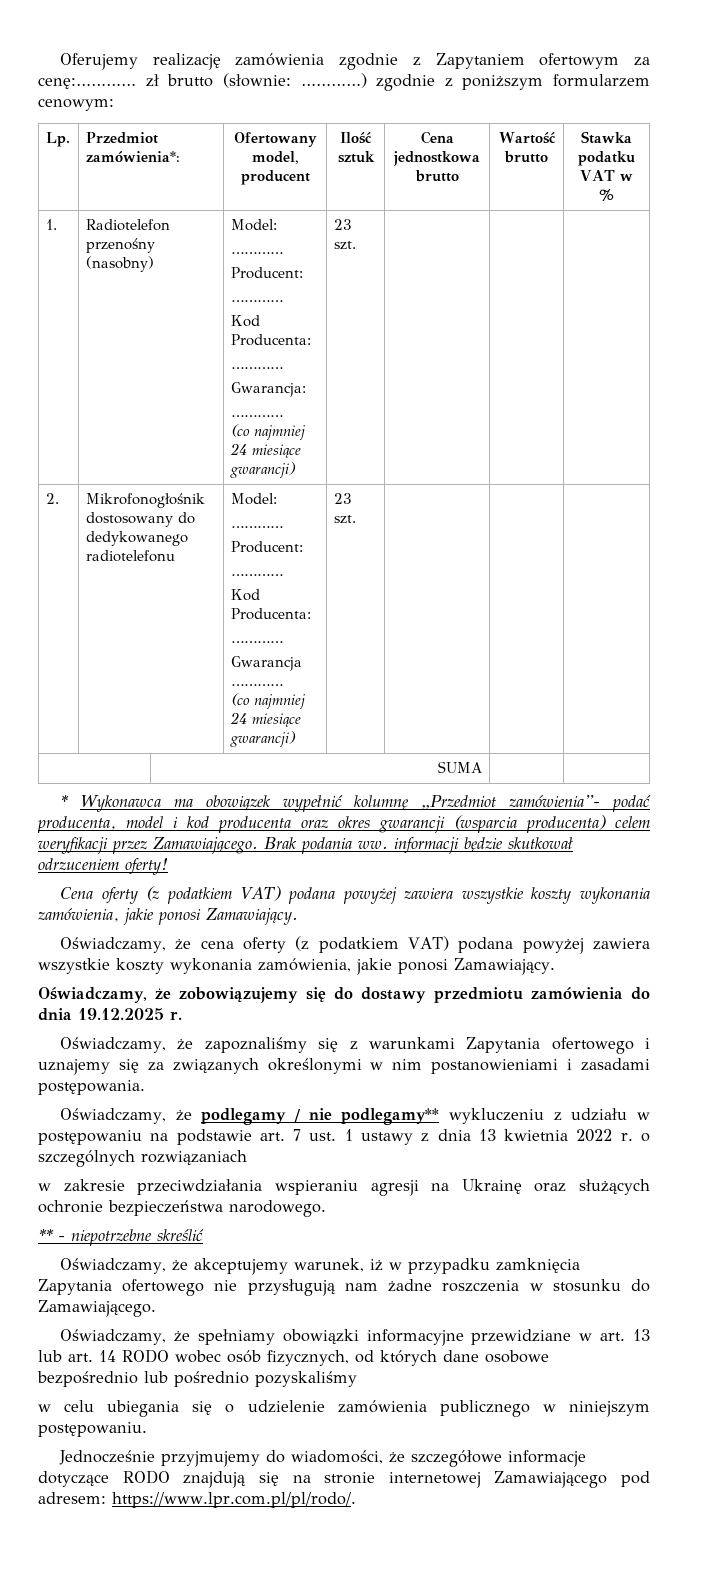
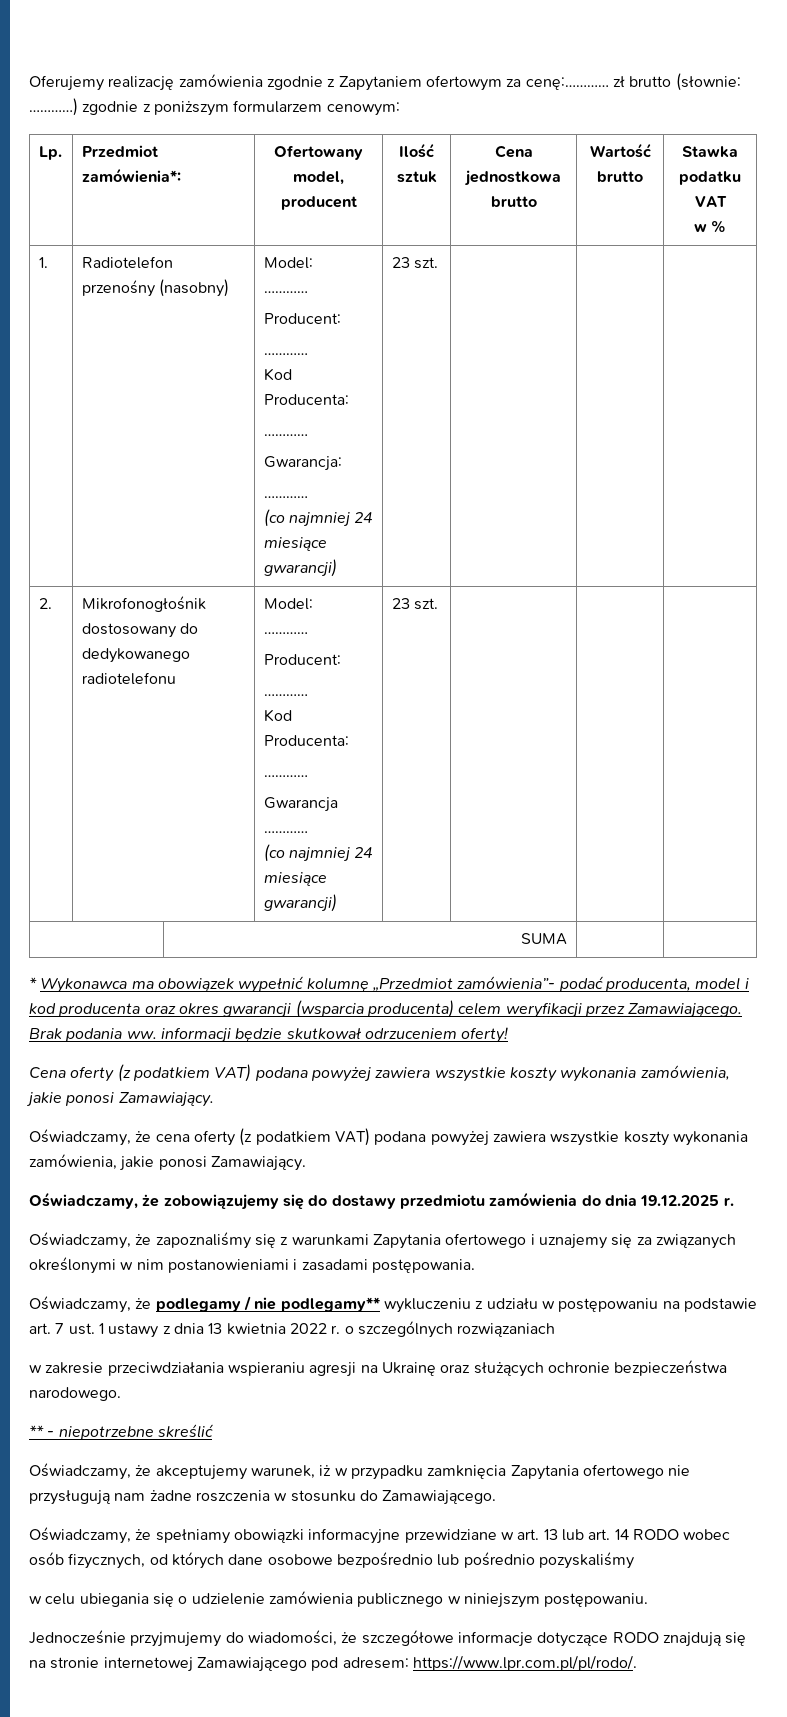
(616, 175) none -> (727, 201) //

